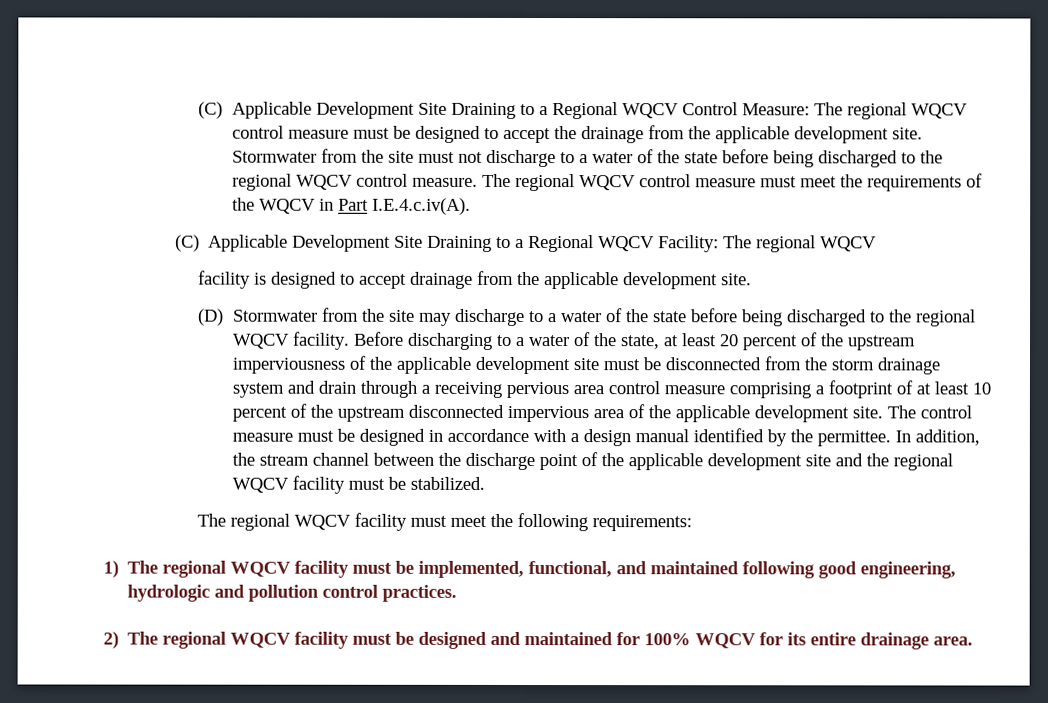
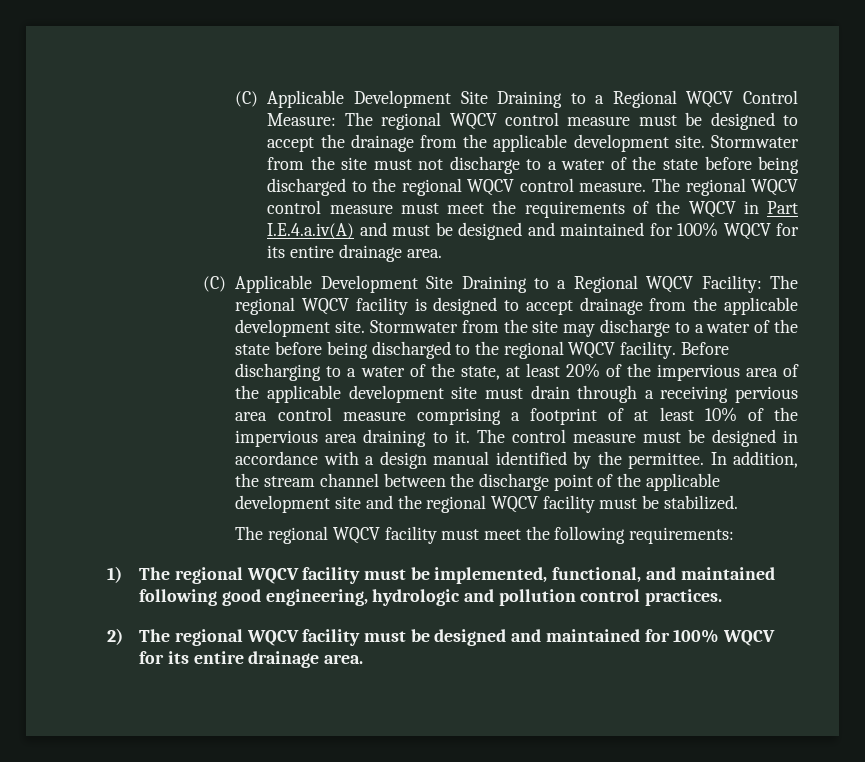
[371,197,471,215] I.E.4.c.iv(A). -> [267,222,799,240] [267,244,442,262] I.E.4.a.iv(A) and must be designed and maintained for 100% WQCV for its entire drainage area.
(878, 244) // -> (350, 306) none
[198,308,225,326] // (D) -> (366, 326) none
[719,332,916,351] [231,357,345,374] 20 percent of the upstream imperviousness -> [565,363,778,381] 20% of the impervious area
[642,356,940,375] [231,380,315,398] be disconnected from the storm drainage system and -> (523, 393) none
[971,382,991,395] [231,403,883,423] 10 percent of the upstream disconnected impervious area of the applicable development site. -> [704,407,798,422] [235,429,470,447] 10% of the impervious area draining to it.

